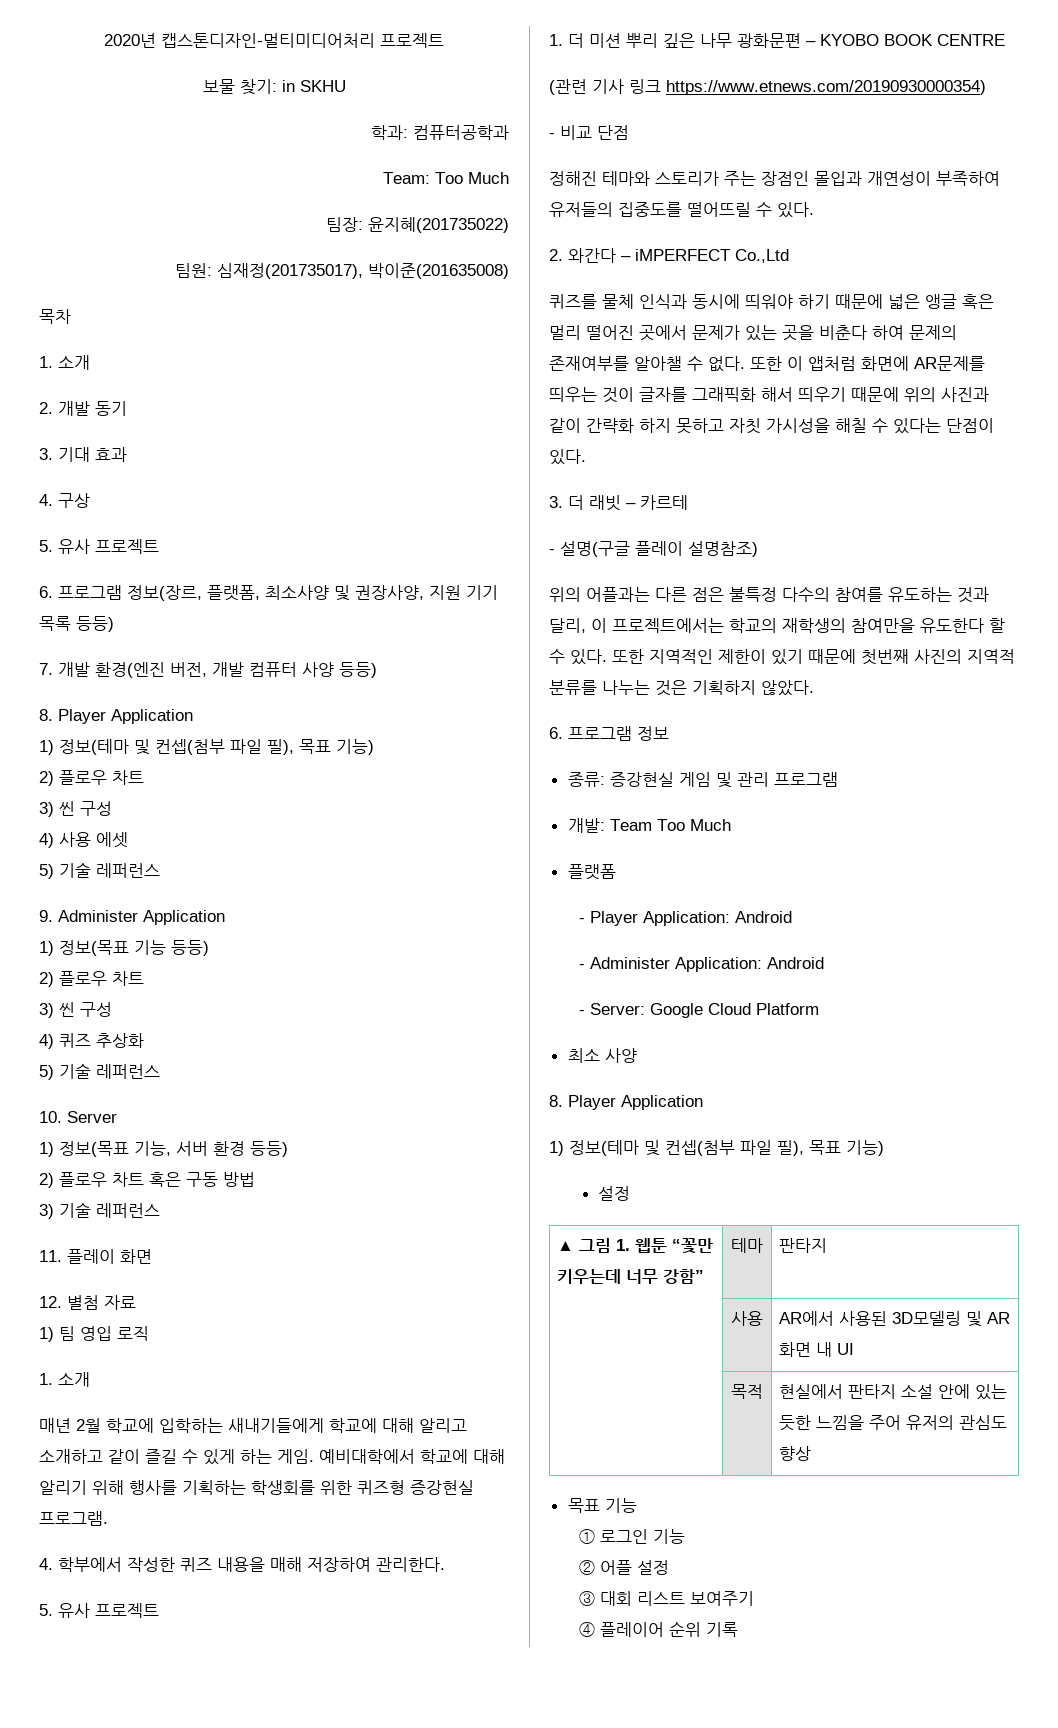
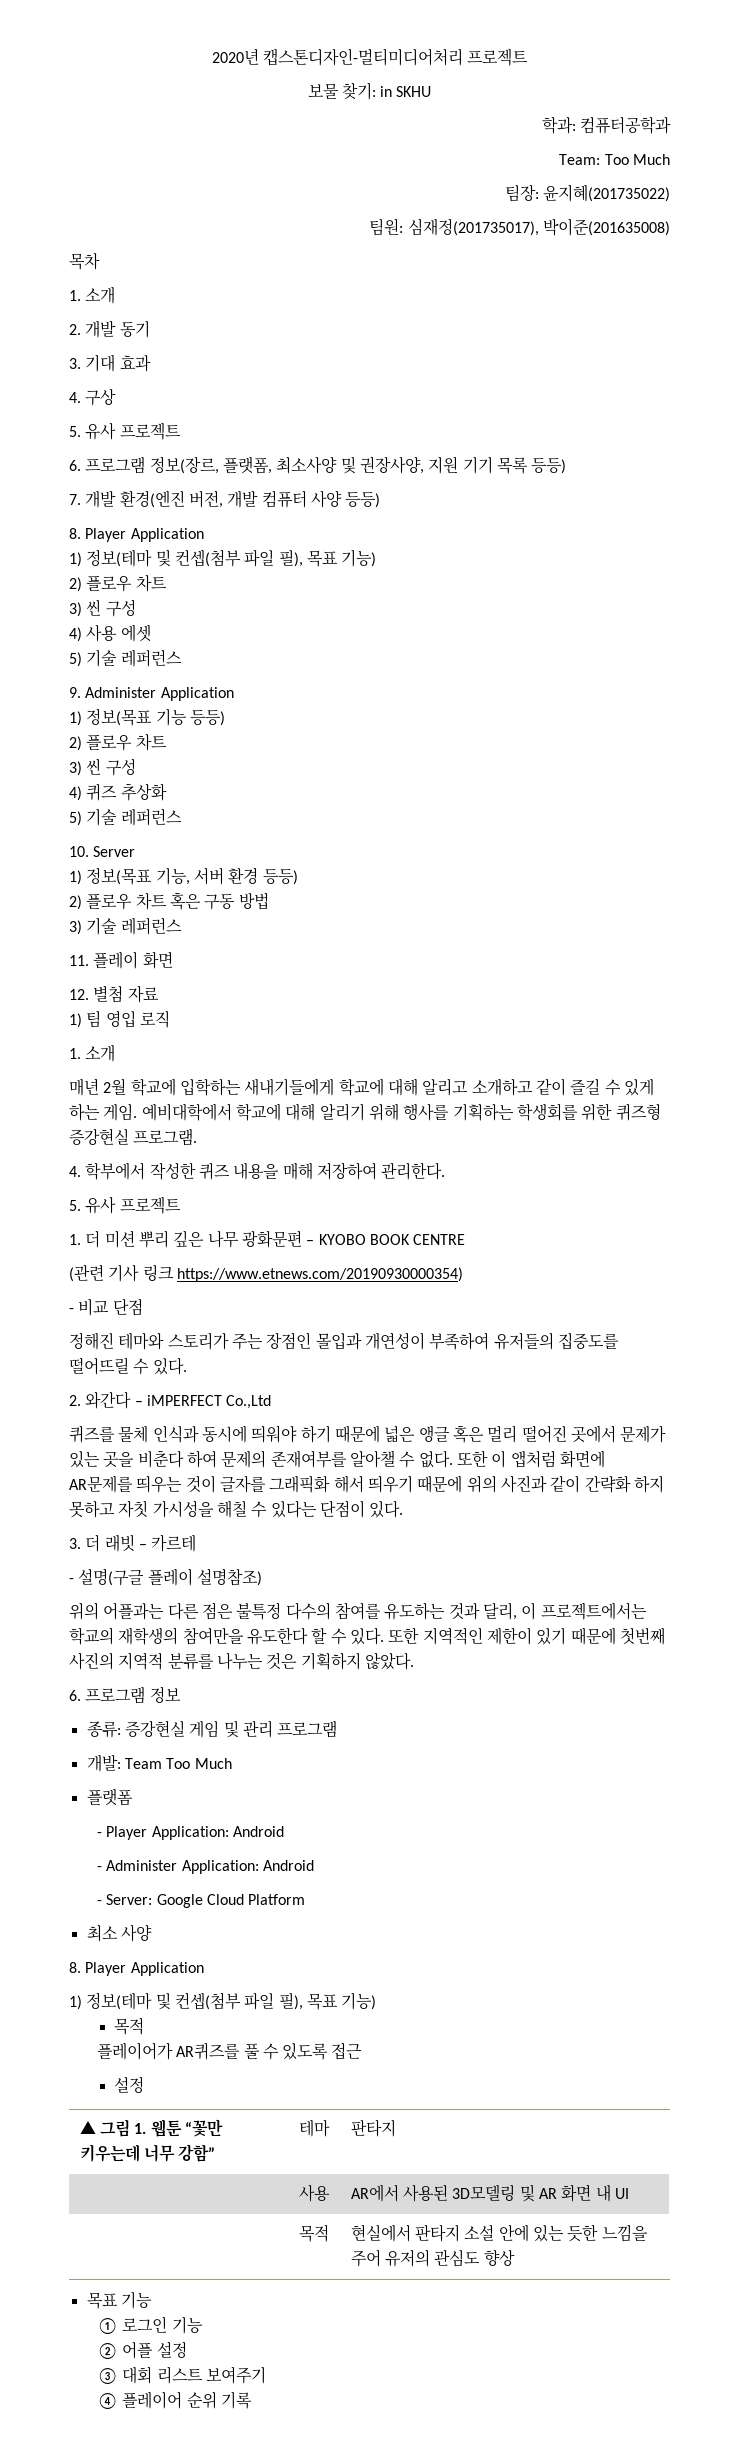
(884, 1148) none -> [114,2017,145,2035] [96,2042,363,2060] // 목적 // 플레이어가 AR퀴즈를 풀 수 있도록 접근

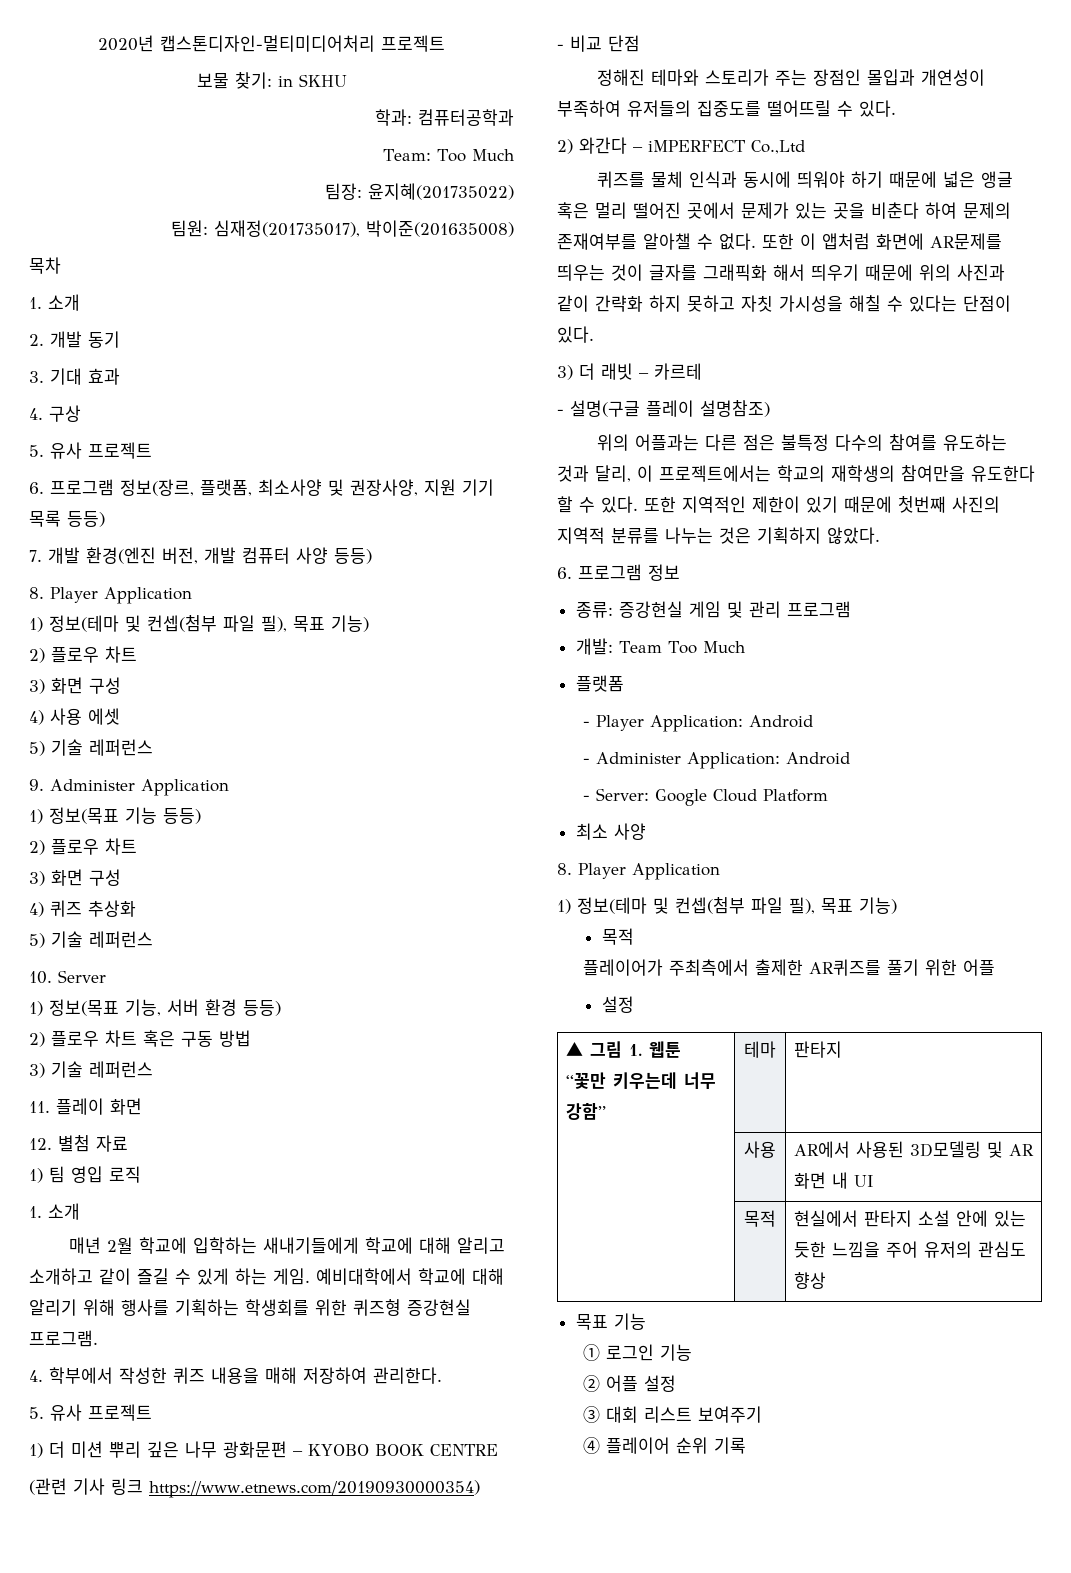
[86,599,102,616] 씬 -> [51,677,83,694] 화면
[86,758,102,775] 씬 -> [51,869,83,886] 화면
[69,1234,81,1245] 1. -> [29,1443,43,1458] 1)
[69,1395,81,1406] 2. -> [557,139,573,154] 2)
[69,1538,81,1549] 3. -> [557,365,573,380] 3)
[176,2042,363,2060] AR퀴즈를 풀 수 있도록 접근 -> [668,959,995,976] 주최측에서 출제한 AR퀴즈를 풀기 위한 어플

